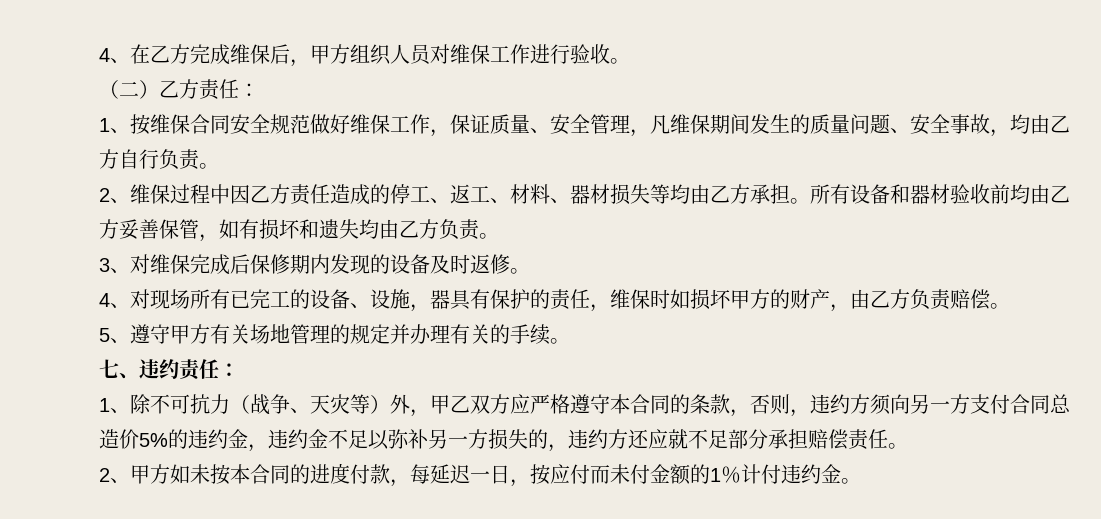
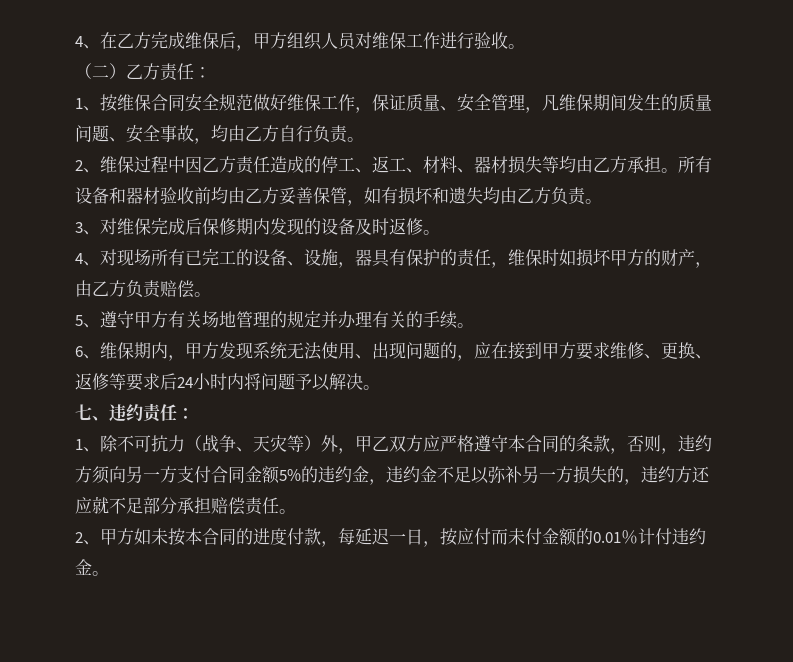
(570, 341) none -> [75,342,712,361] [75,373,380,391] // 6、维保期内，甲方发现系统无法使用、出现问题的，应在接到甲方要求维修、更换、返修等要求后24小时内将问题予以解决。
[1050,394,1071,413] [99,429,139,449] 总造价 -> [245,466,280,484] 金额
[710,468,721,482] 1 -> [593,532,621,543] 0.01

